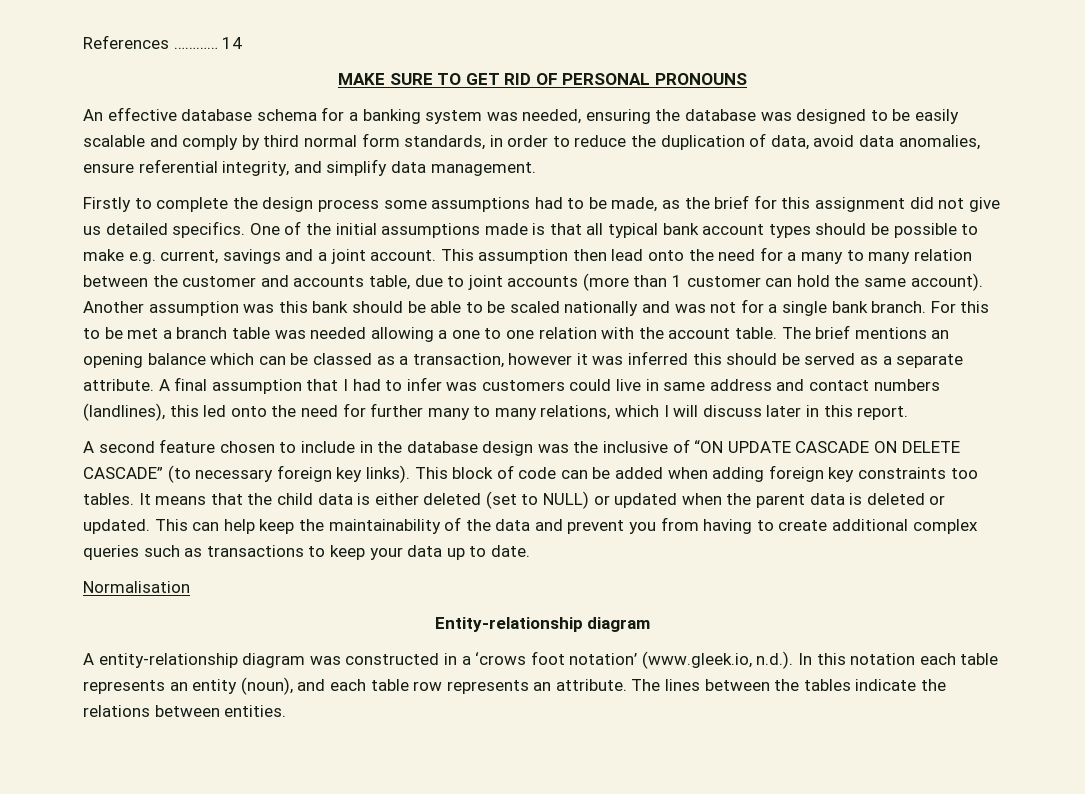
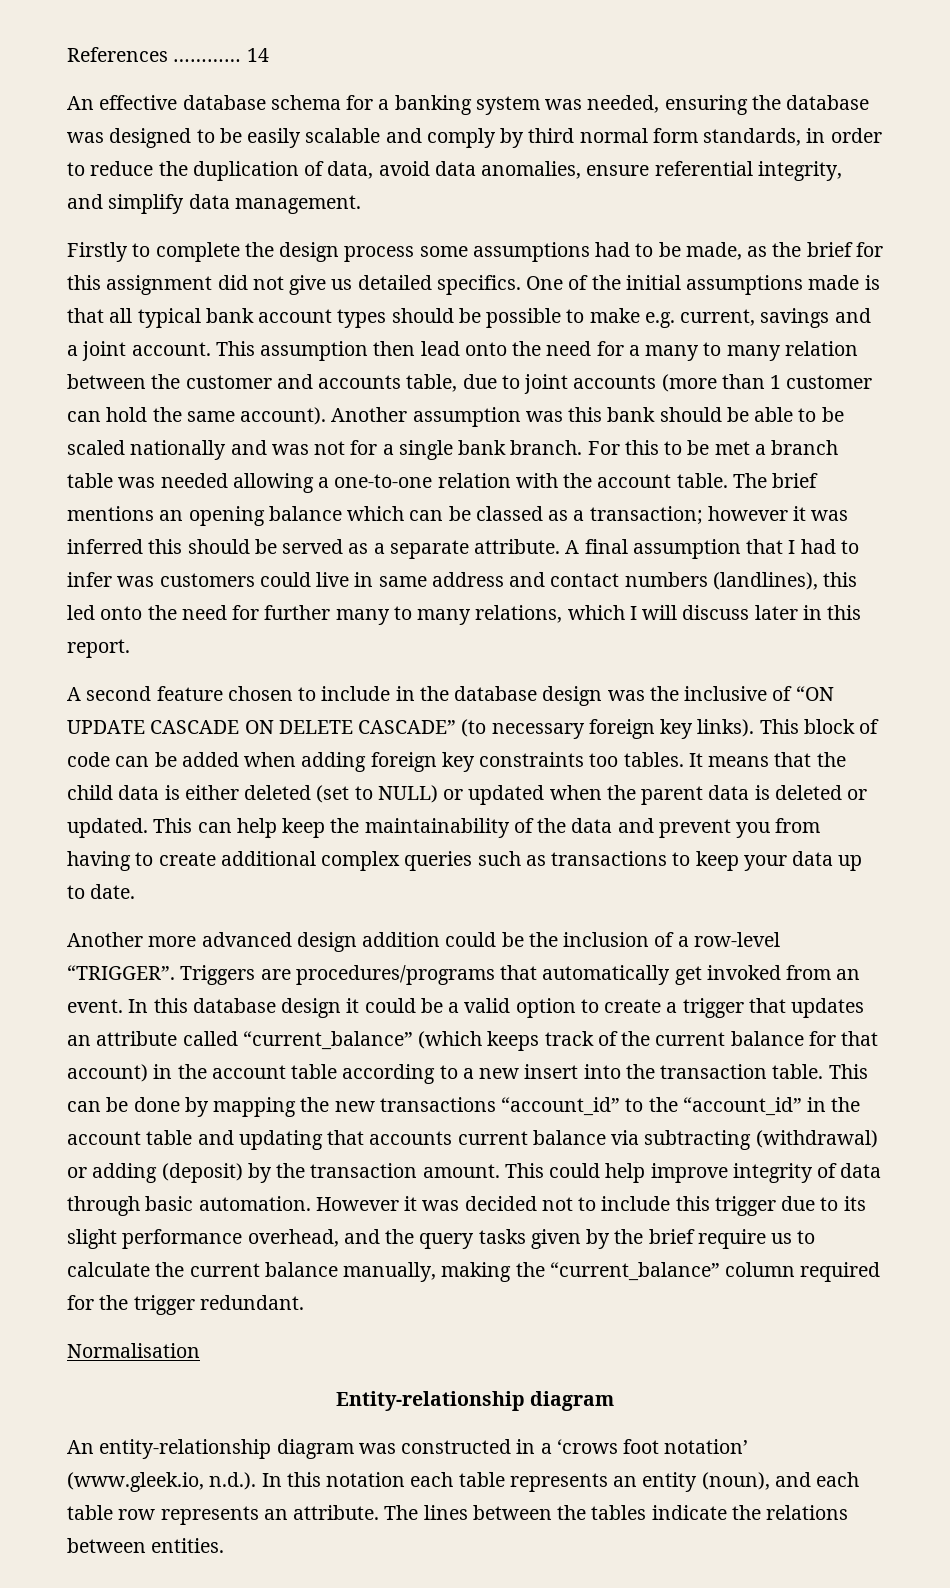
[337,73,748,85] // MAKE SURE TO GET RID OF PERSONAL PRONOUNS -> (269, 55) none
[451,328,535,339] one to one -> [334,474,433,488] one-to-one
[412,353,504,368] transaction, -> [589,506,703,525] transaction;
(530, 551) none -> [67,932,780,952] [67,965,861,985] [67,998,865,1018] [67,1031,879,1051] [67,1064,868,1084] [67,1097,861,1117] [67,1130,878,1150] [67,1163,882,1183] [67,1196,866,1216] [67,1229,816,1249] [67,1262,881,1282] [67,1295,304,1315] // Another more advanced design addition could be the inclusion of a row-level “TRIGGER”. Triggers are procedures/programs that automatically get invoked from an event. In this database design it could be a valid option to create a trigger that updates an attribute called “current_balance” (which keeps track of the current balance for that account) in the account table according to a new insert into the transaction table. This can be done by mapping the new transactions “account_id” to the “account_id” in the account table and updating that accounts current balance via subtracting (withdrawal) or adding (deposit) by the transaction amount. This could help improve integrity of data through basic automation. However it was decided not to include this trigger due to its slight performance overhead, and the query tasks given by the brief require us to calculate the current balance manually, making the “current_balance” column required for the trigger redundant.
[83,653,94,665] A -> [67,1440,94,1454] An

